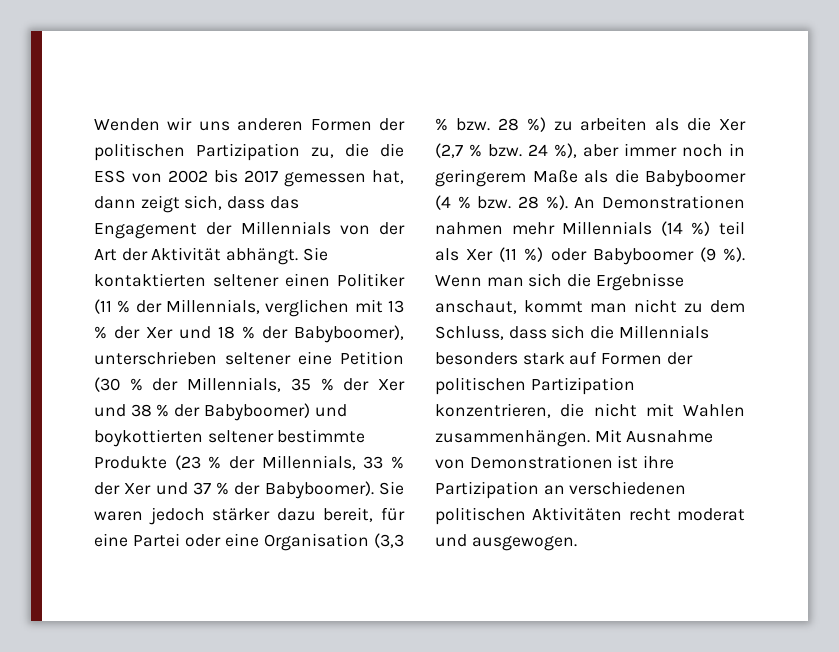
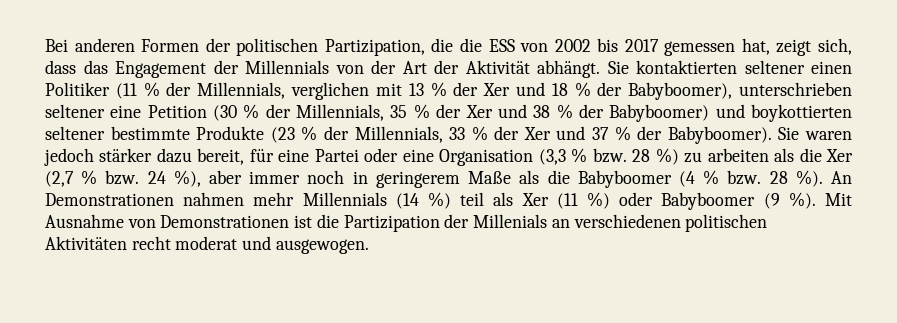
[94,117,230,131] Wenden wir uns -> [45,39,68,52] Bei
[196,143,334,161] Partizipation zu, -> [324,39,425,56] Partizipation,
[94,196,136,209] dann -> (770, 46) none
[435,273,684,291] [435,299,745,314] [435,325,709,340] [435,351,693,365] [435,377,635,395] [435,403,745,418] [435,430,590,447] Wenn man sich die Ergebnisse anschaut, kommt man nicht zu dem Schluss, dass sich die Millennials besonders stark auf Formen der politischen Partizipation konzentrieren, die nicht mit Wahlen zusammenhängen. -> (816, 200) none
[643,455,675,469] [435,481,539,499] ihre Partizipation -> [316,214,548,232] die Partizipation der Millenials

